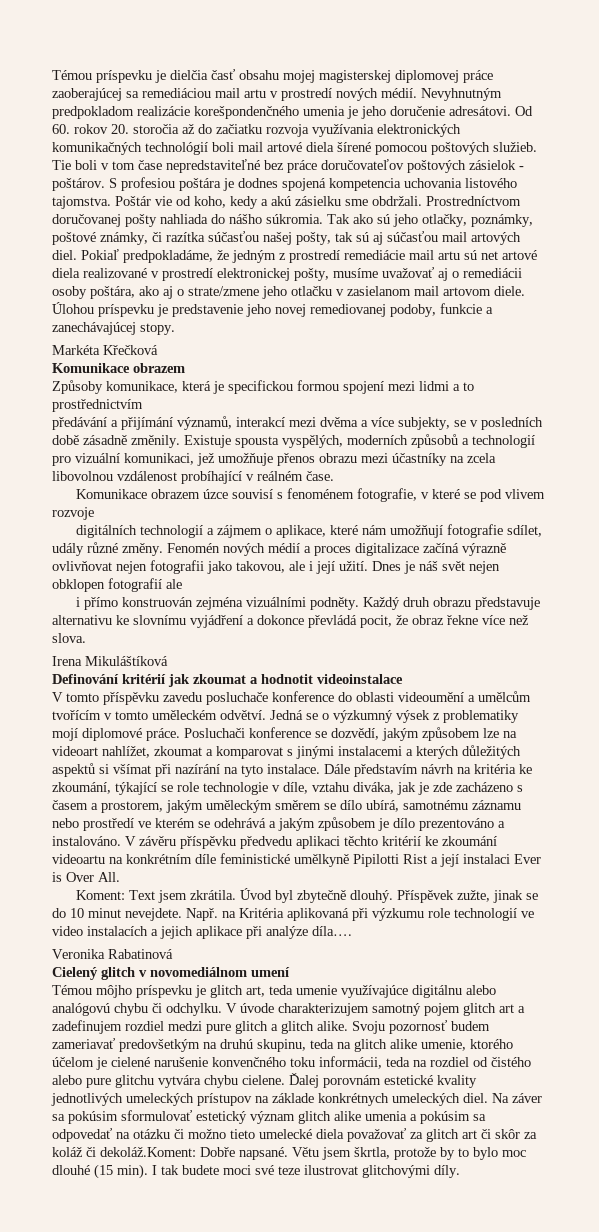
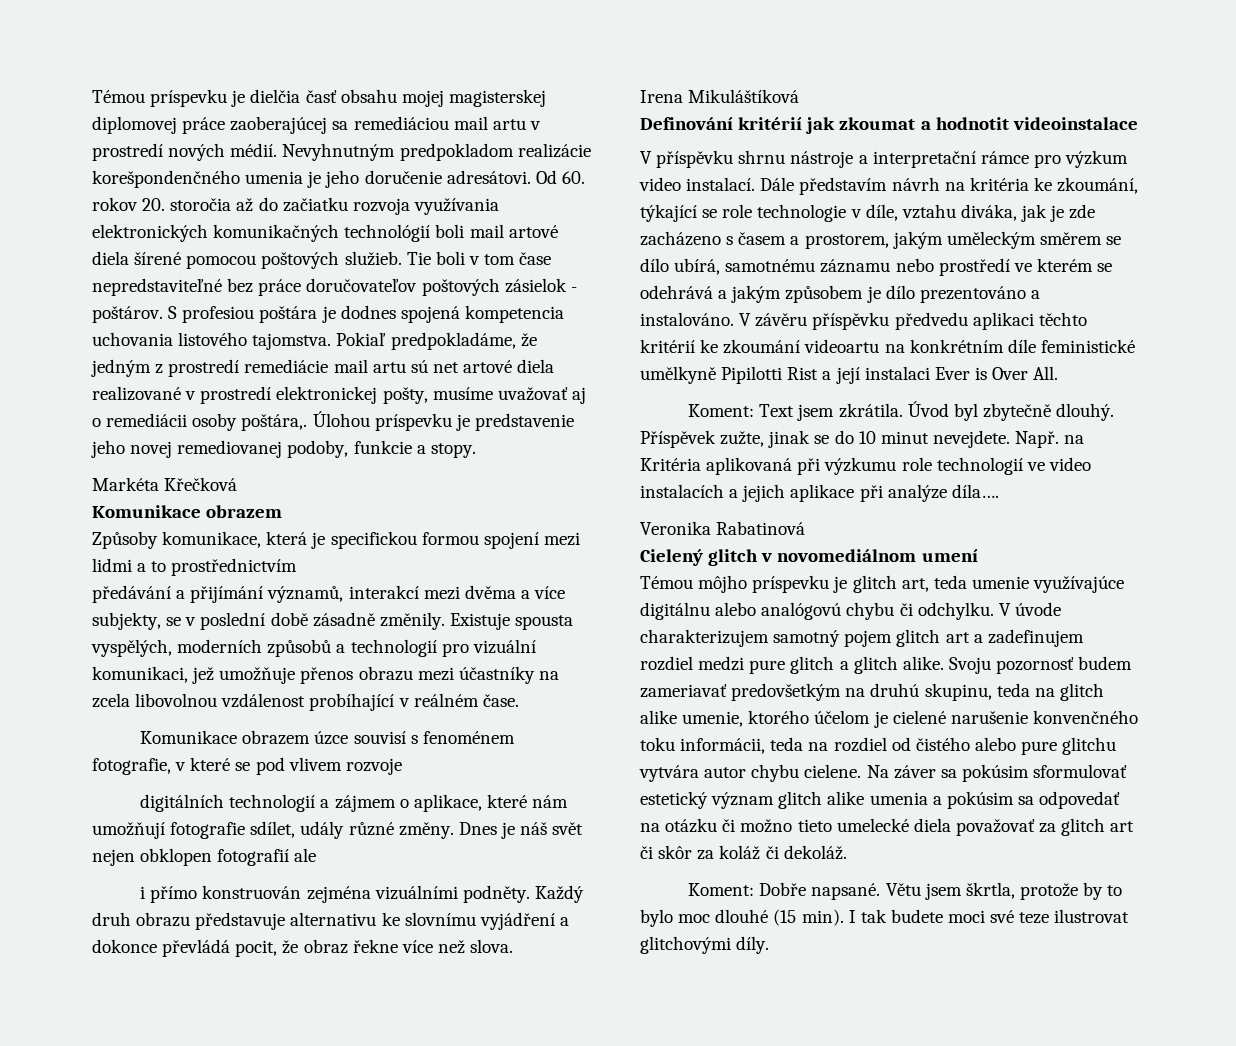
[115,196,521,209] [52,214,533,227] [52,231,521,245] [52,250,77,260] Poštár vie od koho, kedy a akú zásielku sme obdržali. Prostredníctvom doručovanej pošty nahliada do nášho súkromia. Tak ako sú jeho otlačky, poznámky, poštové známky, či razítka súčasťou našej pošty, tak sú aj súčasťou mail artových diel. -> (332, 341) none
[90,286,525,299] poštára, ako aj o strate/zmene jeho otlačku v zasielanom mail artovom diele. -> [241,414,308,431] poštára,.
[52,322,136,335] zanechávajúcej -> (426, 449) none
[481,417,543,430] posledních -> [200,612,266,630] poslední
[167,543,506,556] [52,560,368,574] Fenomén nových médií a proces digitalizace začíná výrazně ovlivňovat nejen fotografii jako takovou, ale i její užití. -> (454, 830) none
[66,691,531,705] [52,710,519,723] [52,727,517,741] [52,745,521,759] [52,763,320,777] tomto příspěvku zavedu posluchače konference do oblasti videoumění a umělcům tvořícím v tomto uměleckém odvětví. Jedná se o výzkumný výsek z problematiky mojí diplomové práce. Posluchači konference se dozvědí, jakým způsobem lze na videoart nahlížet, zkoumat a komparovat s jinými instalacemi a kterých důležitých aspektů si všímat při nazírání na tyto instalace. -> [656,150,1129,168] [639,177,756,191] příspěvku shrnu nástroje a interpretační rámce pro výzkum video instalací.
(201, 1081) none -> [704,767,747,778] autor
[289,1073,477,1088] [51,1093,488,1106] Ďalej porovnám estetické kvality jednotlivých umeleckých prístupov na základe konkrétnych umeleckých diel. -> (862, 771) none
[100,1147,196,1157] dekoláž.Koment: -> [783,845,847,860] [688,883,755,896] dekoláž. // Koment:

